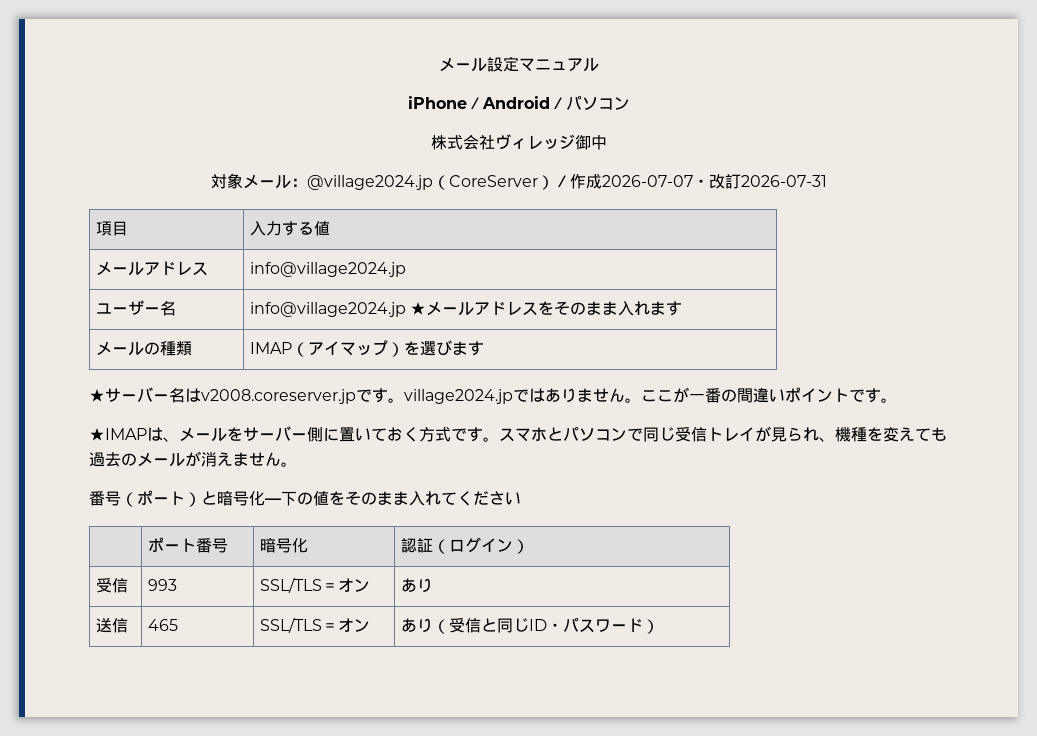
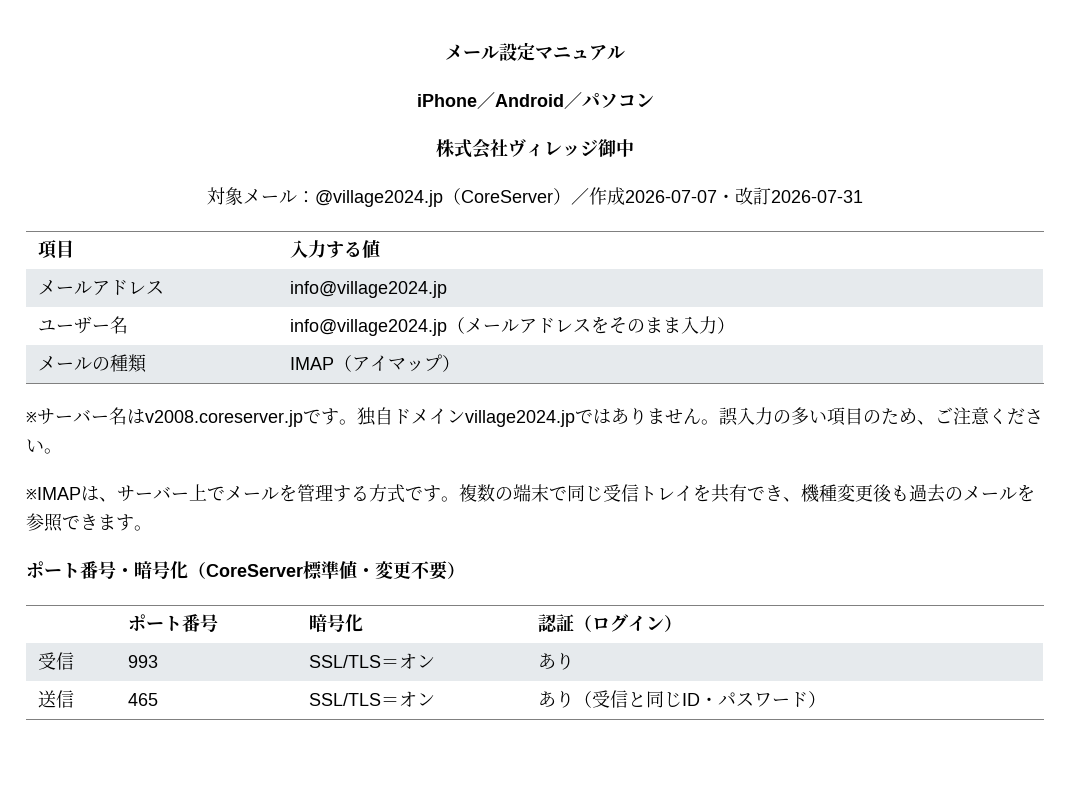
[410,302,427,315] ★ -> [446,317,465,334] （
[634,301,683,316] れます -> [698,316,735,334] 力）
[403,340,484,356] [89,389,105,402] を選びます // ★ -> [26,411,37,423] // ※
(404, 400) none -> [357,407,465,426] 独自ドメイン
[641,387,897,403] [89,426,947,442] [89,451,297,467] [89,490,521,507] ここが一番の間違いポイントです。 // ★IMAPは、メールをサーバー側に置いておく方式です。スマホとパソコンで同じ受信トレイが見られ、機種を変えても過去のメールが消えません。 // 番号（ポート）と暗号化―下の値をそのまま入れてください -> [719,407,1043,426] [26,439,62,454] [26,484,1035,503] [26,513,152,532] [26,561,465,580] 誤入力の多い項目のため、ご注意ください。 // ※IMAPは、サーバー上でメールを管理する方式です。複数の端末で同じ受信トレイを共有でき、機種変更後も過去のメールを参照できます。 // ポート番号・暗号化（CoreServer標準値・変更不要）

